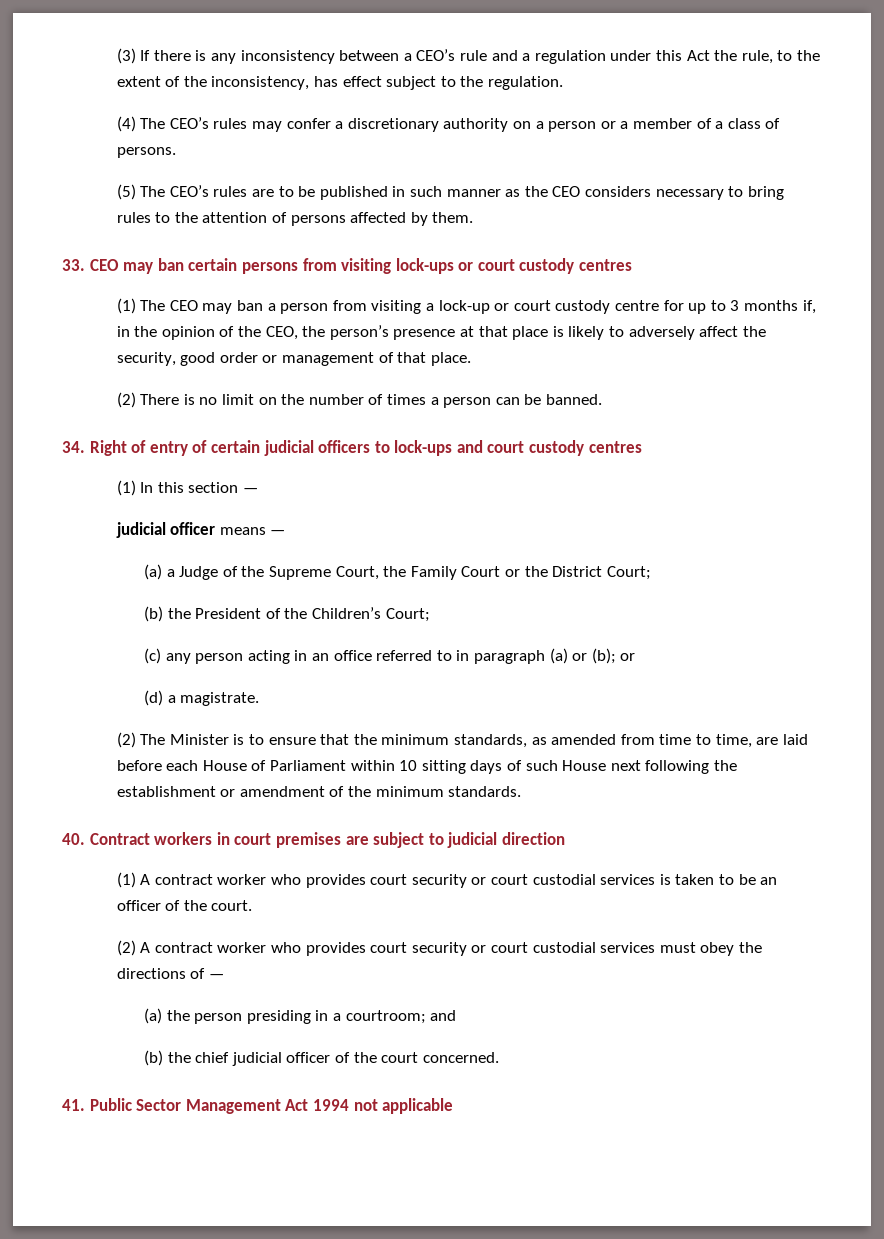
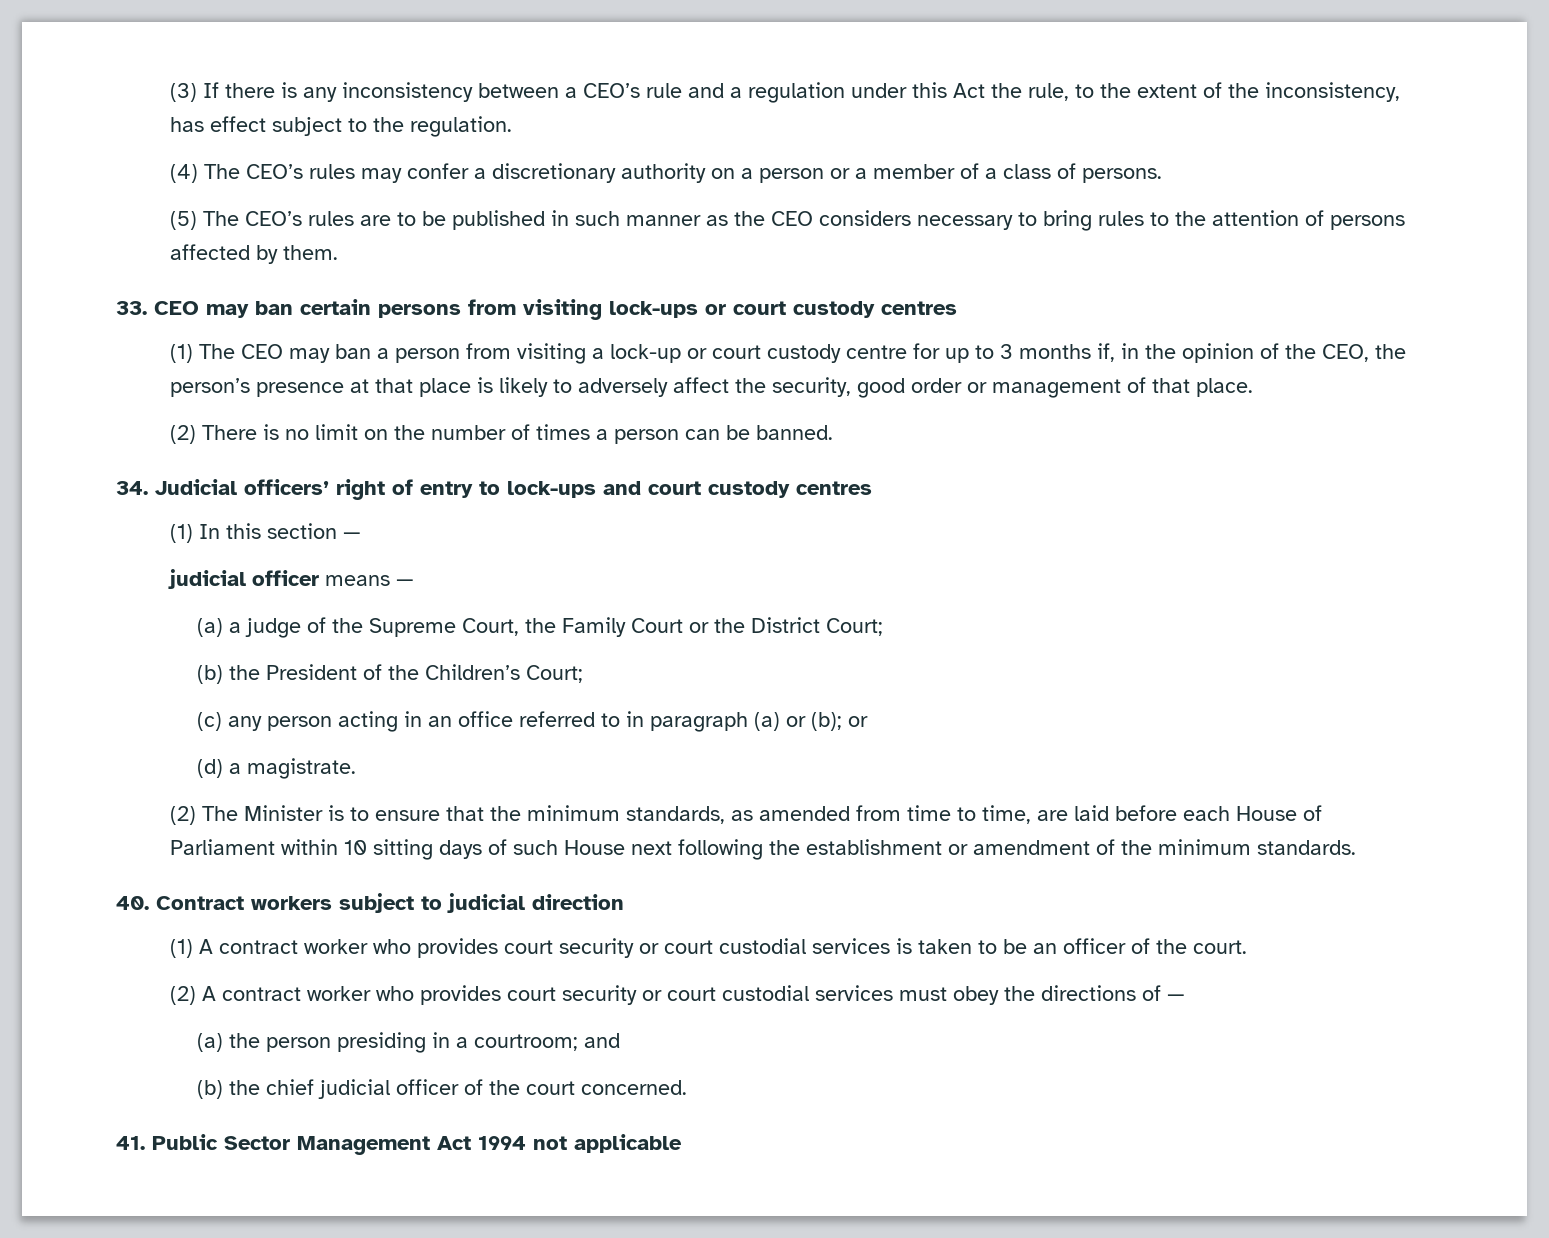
[89,440,371,456] Right of entry of certain judicial officers -> [155,479,473,500] Judicial officers’ right of entry
[179,566,219,580] Judge -> [245,618,302,638] judge
[216,832,369,848] in court premises are -> (332, 903) none

